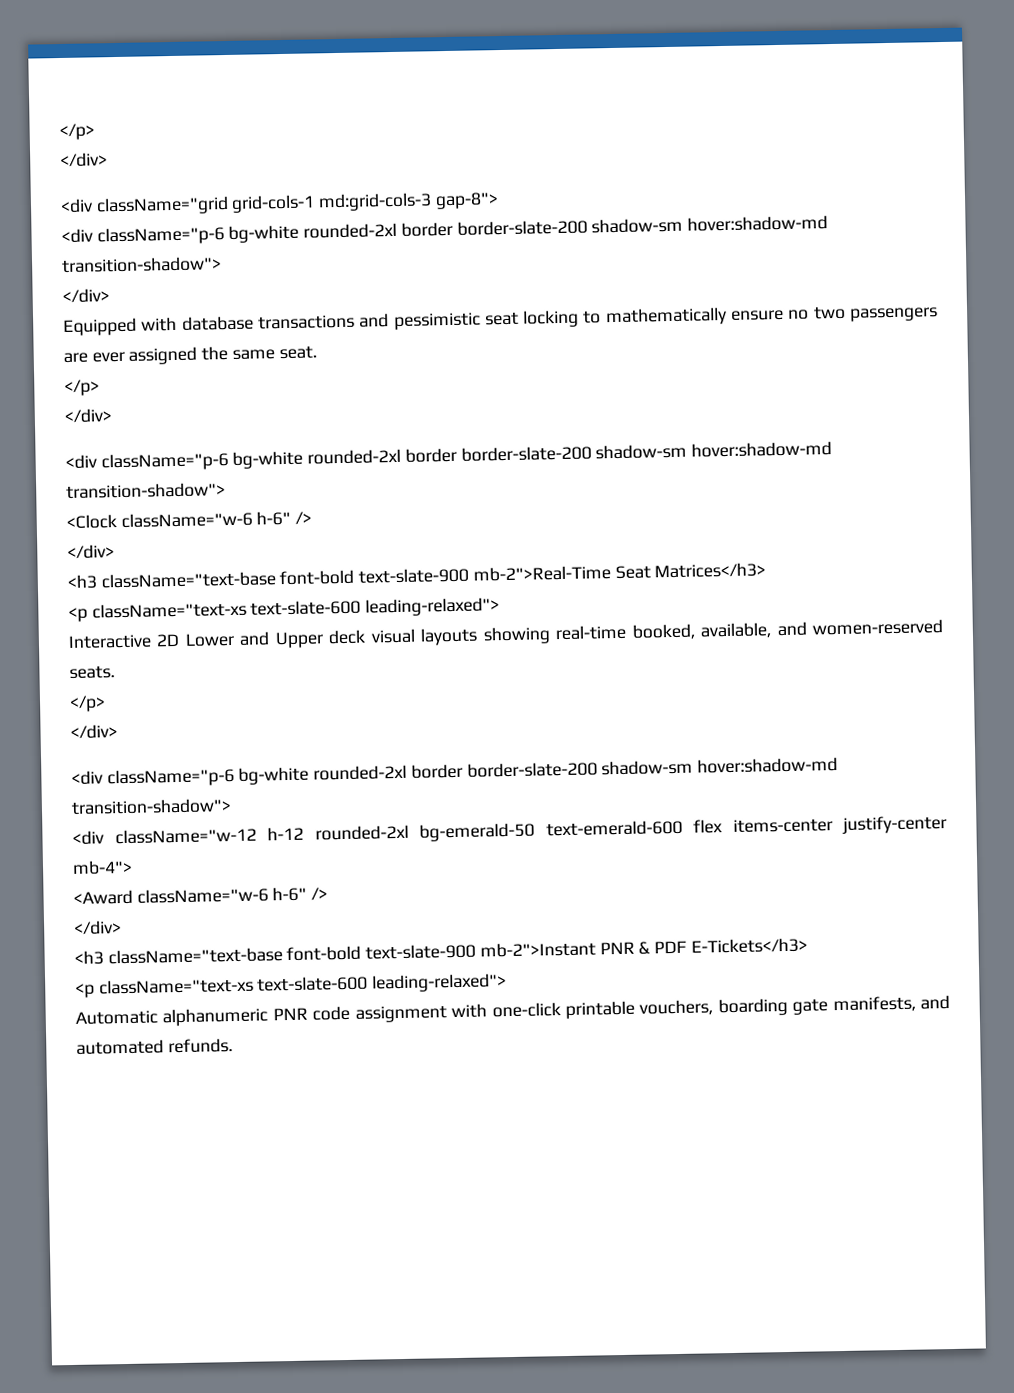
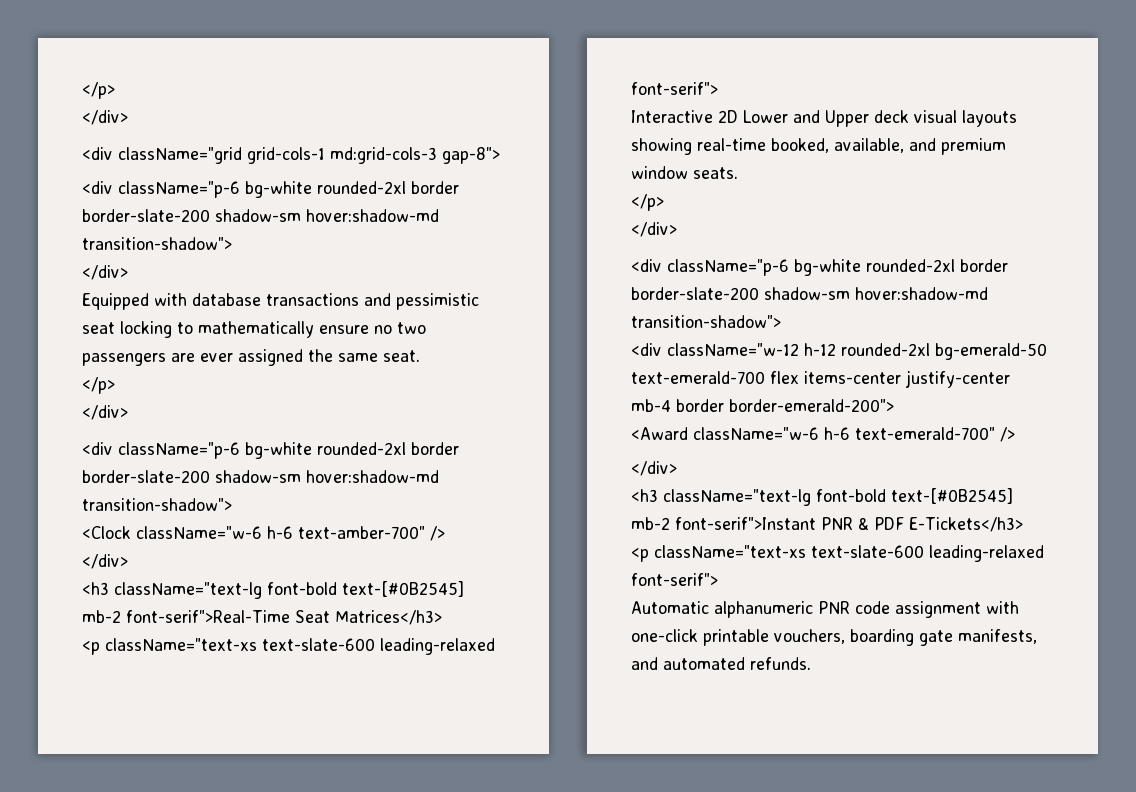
[256,510,313,526] [67,544,115,559] [67,565,611,589] h-6" /> // </div> // <h3 className="text-base font-bold text-slate-900 mb-2">Real-Time -> [267,526,445,541] [82,554,128,569] [82,581,464,599] [82,610,290,623] h-6 text-amber-700" /> // </div> // <h3 className="text-lg font-bold text-[#0B2545] mb-2 font-serif">Real-Time
[365,597,501,617] leading-relaxed"> -> [380,638,495,655] [631,82,718,95] leading-relaxed font-serif">
[812,619,943,636] women-reserved -> [941,138,1006,155] [631,166,688,179] premium window
[545,819,683,837] text-emerald-600 -> [631,371,765,384] text-emerald-700
[72,859,133,875] mb-4"> -> [631,399,894,412] mb-4 border border-emerald-200">
[272,886,329,902] [74,920,122,935] [74,941,596,965] h-6" /> // </div> // <h3 className="text-base font-bold text-slate-900 mb-2">Instant -> [824,427,1015,442] [631,461,677,476] [631,488,1013,506] [631,517,816,530] h-6 text-emerald-700" /> // </div> // <h3 className="text-lg font-bold text-[#0B2545] mb-2 font-serif">Instant
[372,973,508,993] leading-relaxed"> -> [929,545,1044,562] [631,573,718,586] leading-relaxed font-serif">

